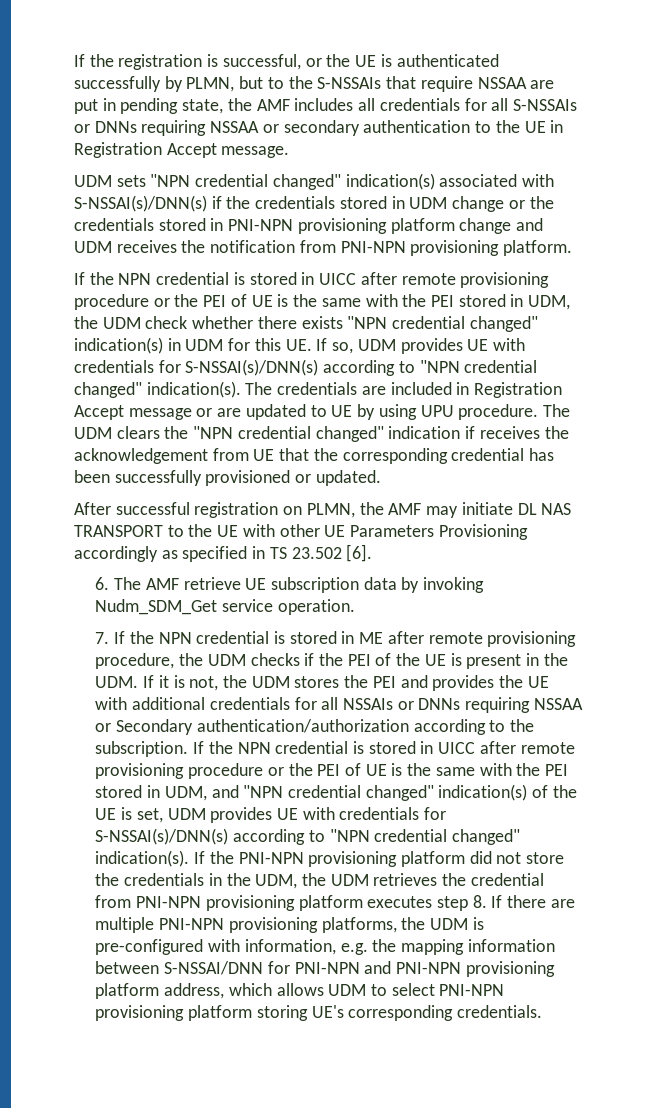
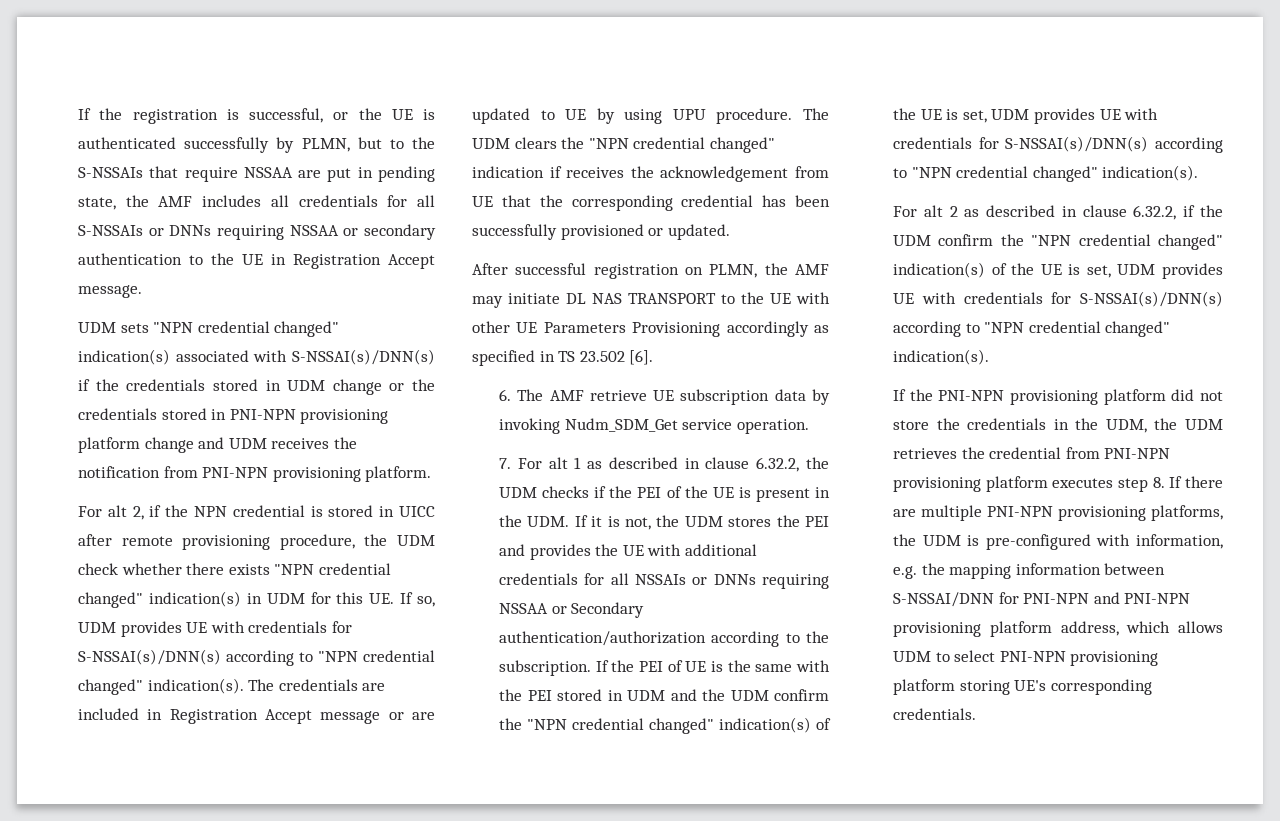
[74,272,85,285] If -> [78,505,162,520] For alt 2, if
[74,294,571,310] procedure or the PEI of UE is the same with the PEI stored in UDM, -> [279,534,355,550] procedure,
[114,631,577,647] [95,653,175,669] If the NPN credential is stored in ME after remote provisioning procedure, -> [517,457,800,472] For alt 1 as described in clause 6.32.2,
[237,741,575,754] [95,763,313,779] NPN credential is stored in UICC after remote provisioning procedure or the -> (635, 666) none
[164,785,239,801] UDM, and -> [627,689,829,701] [499,718,523,730] UDM and the UDM confirm the
(190, 858) none -> [893,205,1223,220] [893,234,1223,250] [893,262,1223,279] [893,291,1223,307] [893,321,1171,337] [893,349,990,365] // For alt 2 as described in clause 6.32.2, if the UDM confirm the "NPN credential changed" indication(s) of the UE is set, UDM provides UE with credentials for S-NSSAI(s)/DNN(s) according to "NPN credential changed" indication(s). //

